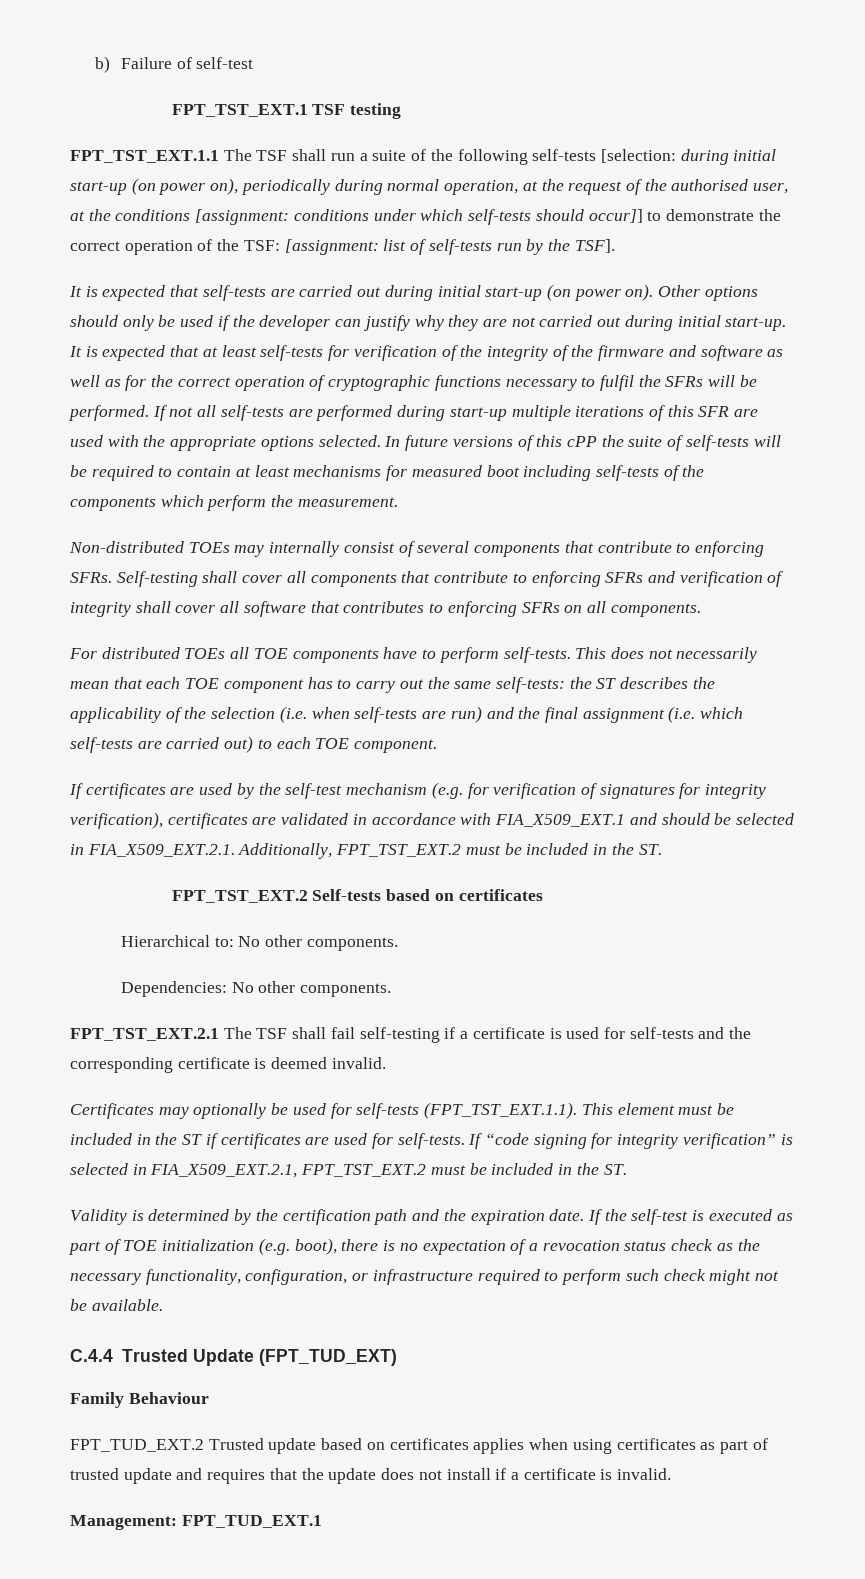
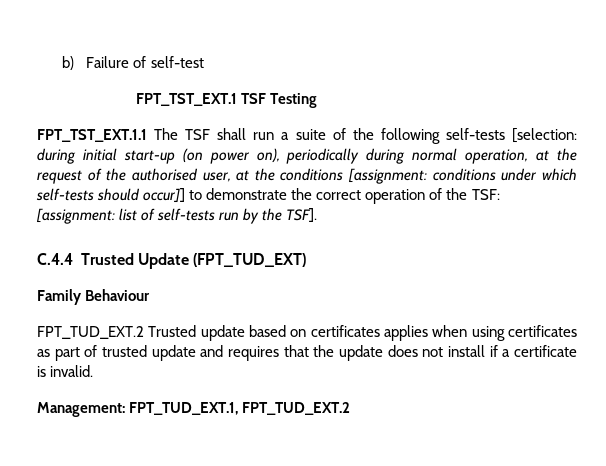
[350,103,402,119] testing -> [269,93,317,108] Testing
[69,284,758,301] [70,315,787,331] [69,345,784,361] [70,375,757,391] [68,405,759,421] [70,435,781,451] [70,465,705,481] [70,495,398,511] [69,541,764,557] [70,571,784,587] [70,601,701,617] [69,647,758,663] [70,677,715,693] [70,706,744,723] [70,736,438,753] [69,782,767,799] [70,812,794,829] [70,843,662,859] [171,889,543,903] [120,935,398,951] [120,981,392,997] [70,1027,752,1043] [70,1057,386,1073] [70,1102,734,1119] [70,1133,793,1149] [70,1163,627,1178] [70,1209,793,1225] [68,1238,760,1255] [70,1269,779,1285] [70,1299,163,1311] // It is expected that self-tests are carried out during initial start-up (on power on). Other options should only be used if the developer can justify why they are not carried out during initial start-up. It is expected that at least self-tests for verification of the integrity of the firmware and software as well as for the correct operation of cryptographic functions necessary to fulfil the SFRs will be performed. If not all self-tests are performed during start-up multiple iterations of this SFR are used with the appropriate options selected. In future versions of this cPP the suite of self-tests will be required to contain at least mechanisms for measured boot including self-tests of the components which perform the measurement. // Non-distributed TOEs may internally consist of several components that contribute to enforcing SFRs. Self-testing shall cover all components that contribute to enforcing SFRs and verification of integrity shall cover all software that contributes to enforcing SFRs on all components. // For distributed TOEs all TOE components have to perform self-tests. This does not necessarily mean that each TOE component has to carry out the same self-tests: the ST describes the applicability of the selection (i.e. when self-tests are run) and the final assignment (i.e. which self-tests are carried out) to each TOE component. // If certificates are used by the self-test mechanism (e.g. for verification of signatures for integrity verification), certificates are validated in accordance with FIA_X509_EXT.1 and should be selected in FIA_X509_EXT.2.1. Additionally, FPT_TST_EXT.2 must be included in the ST. // FPT_TST_EXT.2 Self-tests based on certificates // Hierarchical to: No other components. // Dependencies: No other components. // FPT_TST_EXT.2.1 The TSF shall fail self-testing if a certificate is used for self-tests and the corresponding certificate is deemed invalid. // Certificates may optionally be used for self-tests (FPT_TST_EXT.1.1). This element must be included in the ST if certificates are used for self-tests. If “code signing for integrity verification” is selected in FIA_X509_EXT.2.1, FPT_TST_EXT.2 must be included in the ST. // Validity is determined by the certification path and the expiration date. If the self-test is executed as part of TOE initialization (e.g. boot), there is no expectation of a revocation status check as the necessary functionality, configuration, or infrastructure required to perform such check might not be available. -> (318, 215) none
[181,1515,322,1528] FPT_TUD_EXT.1 -> [129,402,351,415] FPT_TUD_EXT.1, FPT_TUD_EXT.2

